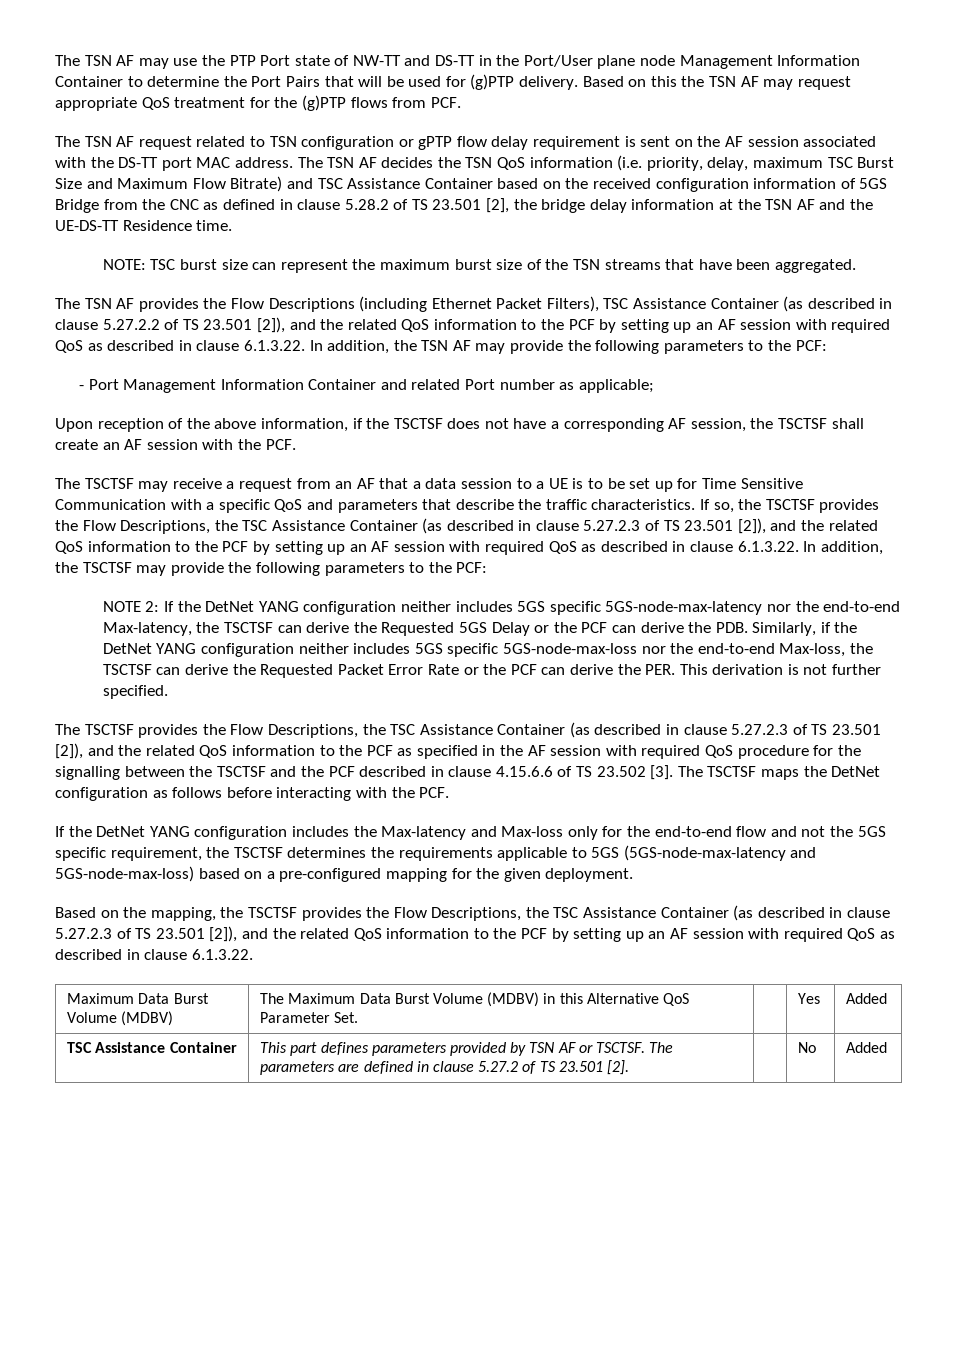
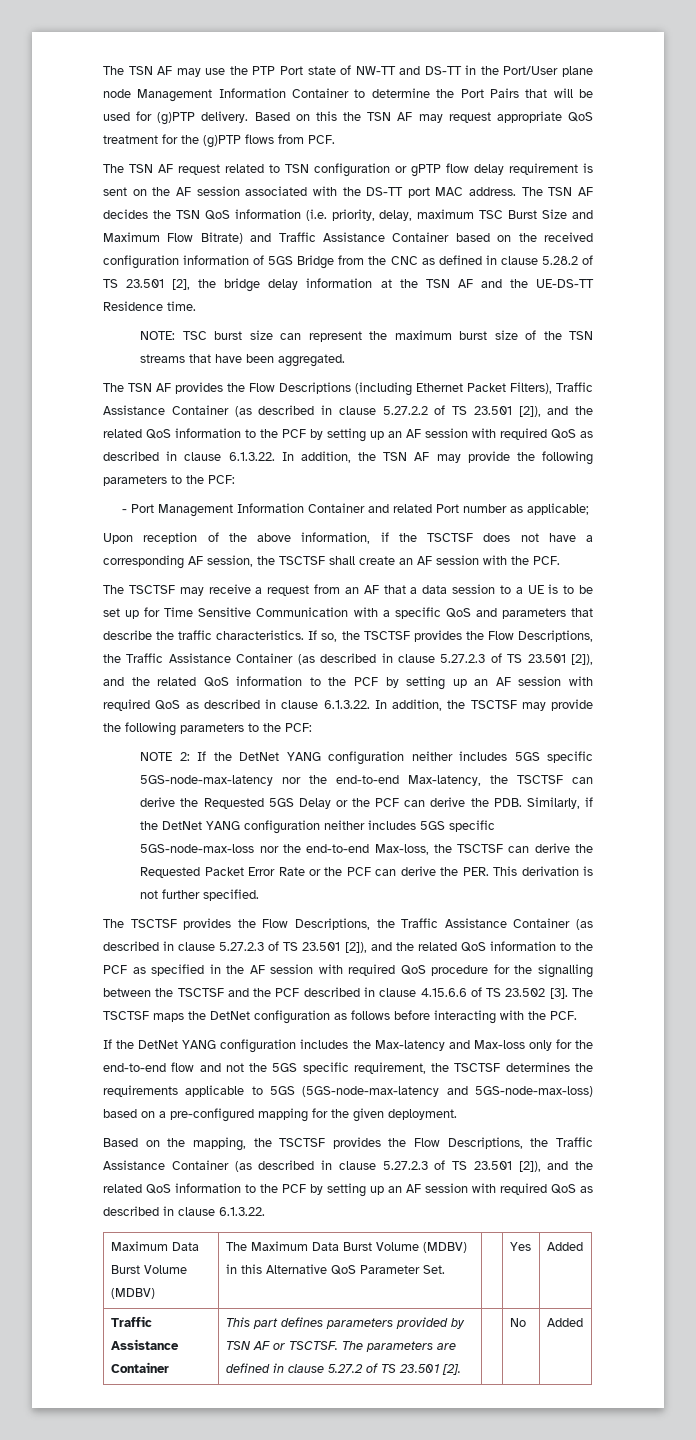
[317,178,343,189] TSC -> [278,232,316,242] Traffic
[603,298,629,309] TSC -> [556,382,593,392] Traffic
[242,520,268,531] TSC -> [126,653,164,663] Traffic
[390,724,416,735] TSC -> [401,918,439,928] Traffic
[553,907,579,918] TSC -> [556,1137,593,1147] Traffic
[67,1042,93,1053] TSC -> [110,1316,152,1327] Traffic

